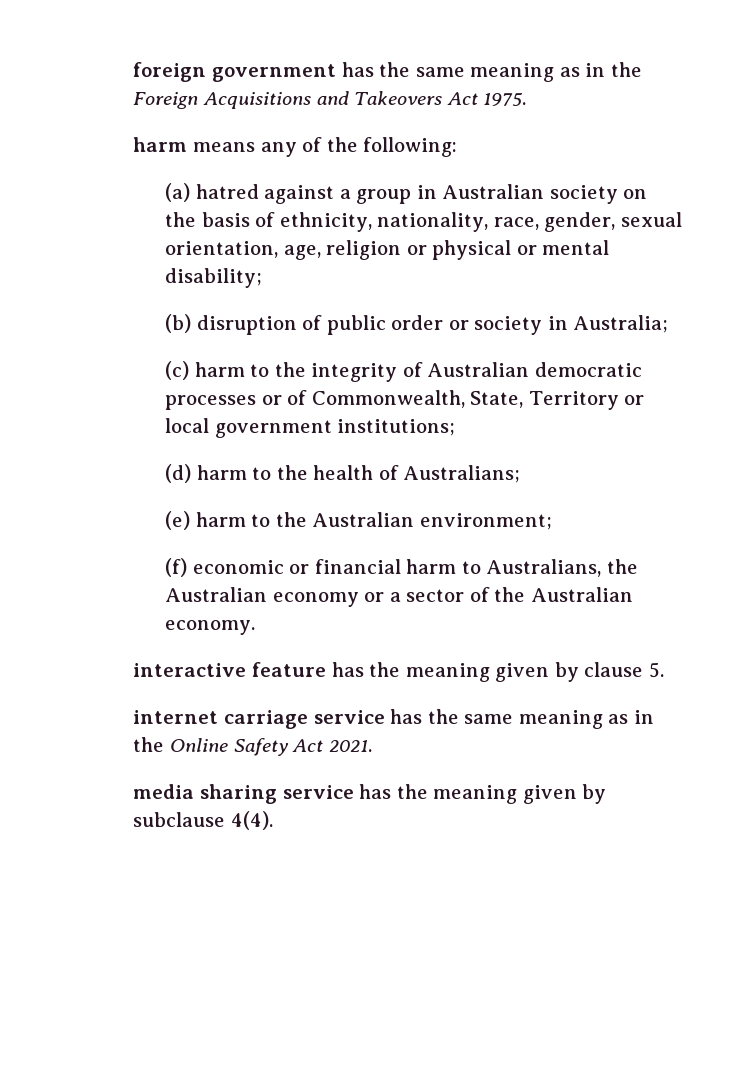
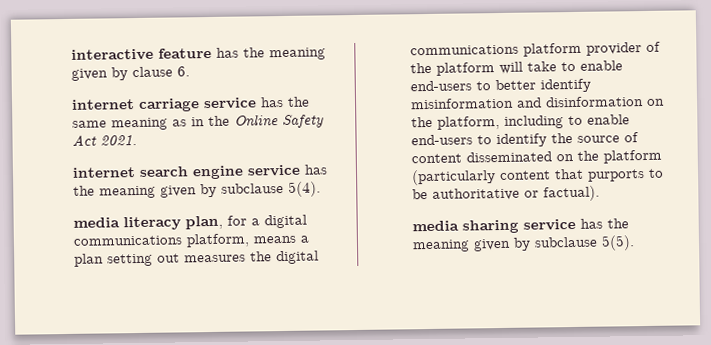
[133,62,642,82] [133,91,527,109] [133,137,458,157] [165,183,648,204] [165,212,682,232] [165,240,610,260] [165,268,263,288] [165,314,669,335] [165,361,642,382] [165,390,645,410] [165,418,456,438] [165,464,521,483] [165,511,552,530] [165,558,638,577] [165,587,633,607] [165,620,256,635] foreign government has the same meaning as in the Foreign Acquisitions and Takeovers Act 1975. // harm means any of the following: // (a) hatred against a group in Australian society on the basis of ethnicity, nationality, race, gender, sexual orientation, age, religion or physical or mental disability; // (b) disruption of public order or society in Australia; // (c) harm to the integrity of Australian democratic processes or of Commonwealth, State, Territory or local government institutions; // (d) harm to the health of Australians; // (e) harm to the Australian environment; // (f) economic or financial harm to Australians, the Australian economy or a sector of the Australian economy. // -> (71, 54) none
[648,662,664,678] 5. -> [177,66,191,77] 6.
(372, 746) none -> [72,164,329,180] [73,181,322,199] [73,214,308,231] [73,233,310,248] [74,250,320,267] [410,41,662,57] [410,60,624,76] [410,78,592,93] [410,96,666,110] [411,114,631,130] [411,132,640,148] [411,149,663,164] [411,168,665,186] [412,185,601,202] // internet search engine service has the meaning given by subclause 5(4). // media literacy plan, for a digital communications platform, means a plan setting out measures the digital communications platform provider of the platform will take to enable end-users to better identify misinformation and disinformation on the platform, including to enable end-users to identify the source of content disseminated on the platform (particularly content that purports to be authoritative or factual).
[230,811,273,830] 4(4). -> [601,235,636,251] 5(5).

